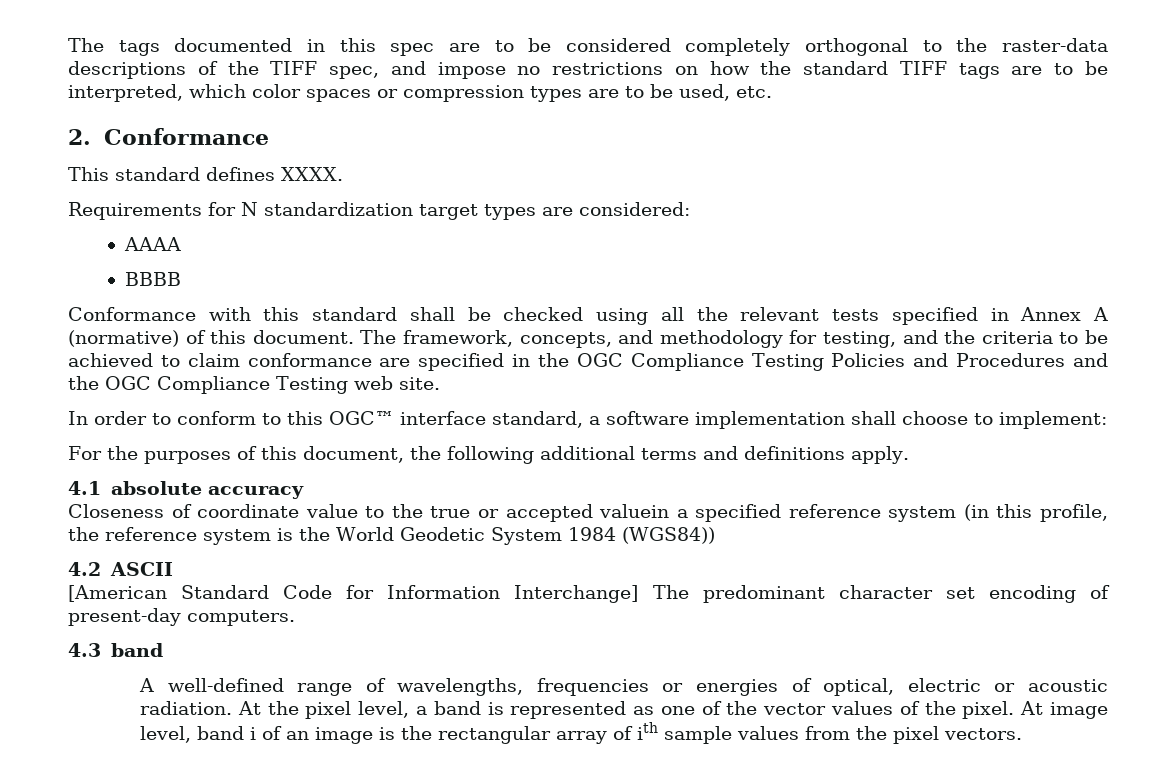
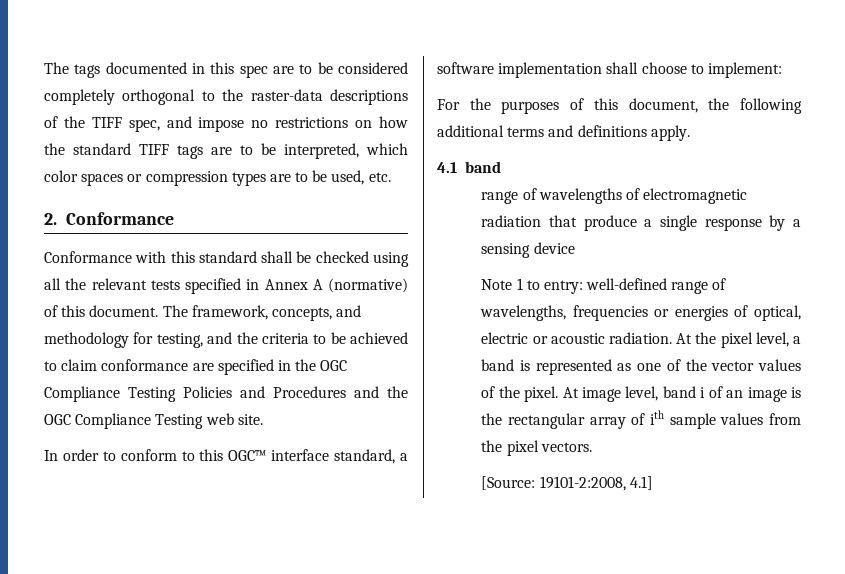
[68,167,343,181] [68,202,690,220] [123,237,181,251] [124,272,181,286] // This standard defines XXXX. // Requirements for N standardization target types are considered: // AAAA // BBBB -> (175, 218) none
[110,481,304,499] [68,504,1108,522] [68,527,715,545] [68,562,173,576] [68,585,1110,603] [68,608,295,626] [68,643,163,657] [138,678,154,692] absolute accuracy // Closeness of coordinate value to the true or accepted valuein a specified reference system (in this profile, the reference system is the World Geodetic System 1984 (WGS84)) // 4.2 ASCII // [American Standard Code for Information Interchange] The predominant character set encoding of present-day computers. // 4.3 band // A -> [464,161,501,173] [481,188,748,204] [481,215,801,231] [481,242,575,258] [481,278,583,294] band // range of wavelengths of electromagnetic radiation that produce a single response by a sensing device // Note 1 to entry:
(1022, 734) none -> [481,476,653,491] // [Source: 19101-2:2008, 4.1]

